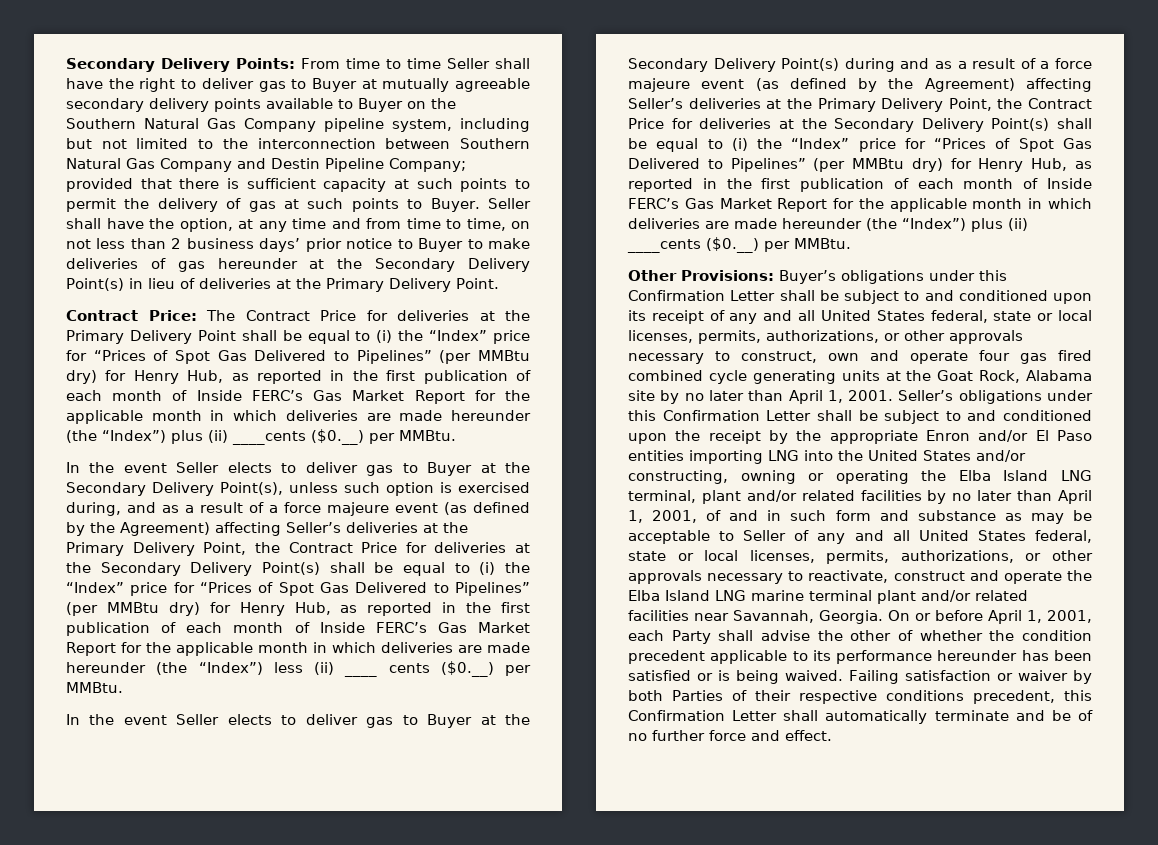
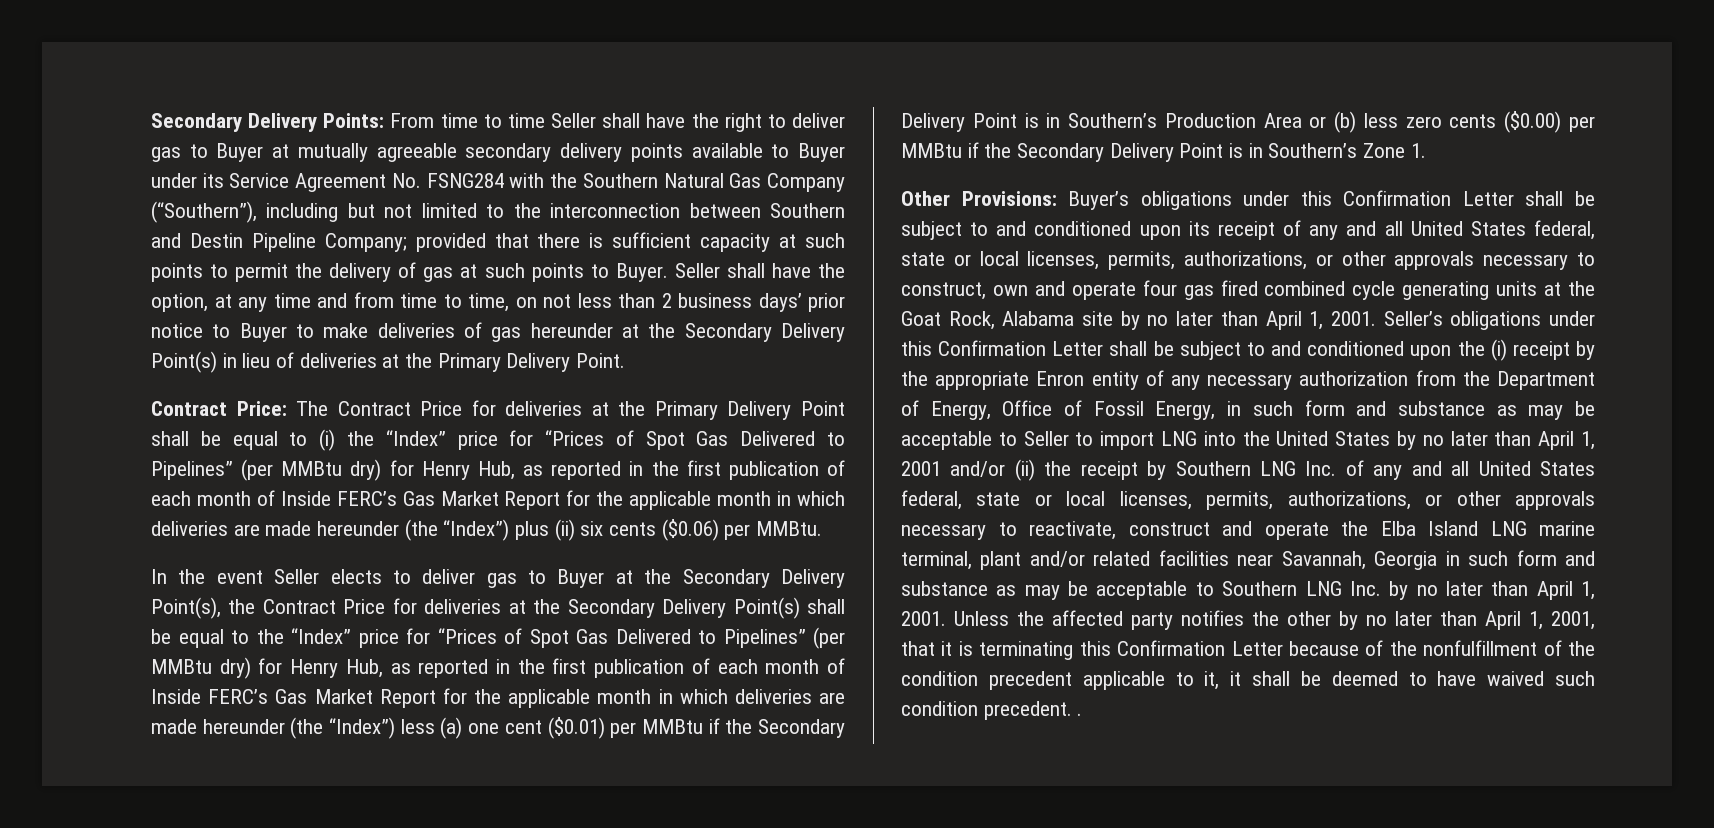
[407,101,426,109] on -> [151,173,545,192] under its Service Agreement No. FSNG284 with
[324,118,452,132] pipeline system, -> [151,201,257,223] (“Southern”),
[66,158,232,172] Natural Gas Company -> (846, 210) none
[232,429,364,445] ____cents ($0.__) -> [580,519,719,541] six cents ($0.06)
[289,482,530,496] [66,502,530,516] [66,522,468,536] [66,542,247,556] unless such option is exercised during, and as a result of a force majeure event (as defined by the Agreement) affecting Seller’s deliveries at the Primary Delivery Point, -> (221, 608) none
[479,562,496,575] (i) -> (249, 637) none
[314,662,378,677] [388,661,531,677] [66,682,123,693] [66,714,530,728] [628,58,1092,72] [628,78,1092,92] [628,98,1092,112] [628,118,1092,132] [628,138,1092,152] [628,158,1092,172] [628,178,1092,192] [628,198,1092,212] [628,218,1028,232] [627,237,851,253] (ii) ____ cents ($0.__) per MMBtu. // In the event Seller elects to deliver gas to Buyer at the Secondary Delivery Point(s) during and as a result of a force majeure event (as defined by the Agreement) affecting Seller’s deliveries at the Primary Delivery Point, the Contract Price for deliveries at the Secondary Delivery Point(s) shall be equal to (i) the “Index” price for “Prices of Spot Gas Delivered to Pipelines” (per MMBtu dry) for Henry Hub, as reported in the first publication of each month of Inside FERC’s Gas Market Report for the applicable month in which deliveries are made hereunder (the “Index”) plus (ii) ____cents ($0.__) per MMBtu. -> [440,717,845,739] [901,111,1595,133] [901,142,1426,162] (a) one cent ($0.01) per MMBtu if the Secondary Delivery Point is in Southern’s Production Area or (b) less zero cents ($0.00) per MMBtu if the Secondary Delivery Point is in Southern’s Zone 1.
(701, 435) none -> [1490,339,1507,361] (i)
[978,430,1092,442] [628,450,1026,464] [628,470,1092,484] [628,490,1092,504] [628,510,759,523] and/or El Paso entities importing LNG into the United States and/or constructing, owning or operating the Elba Island LNG terminal, plant and/or related facilities by no later than April 1, 2001, of and -> [1091,370,1595,390] [901,400,1216,420] entity of any necessary authorization from the Department of Energy, Office of Fossil Energy,
(787, 535) none -> [1075,431,1595,450] [901,459,1337,481] to import LNG into the United States by no later than April 1, 2001 and/or (ii) the receipt by Southern LNG Inc.
[809,590,872,601] terminal -> [901,551,972,570] terminal,
[819,610,1092,624] [628,630,983,644] Georgia. On or before April 1, 2001, each Party shall advise the other of whether -> [1374,550,1595,570] [901,581,1595,600] [901,610,1595,630] [901,640,1562,660] Georgia in such form and substance as may be acceptable to Southern LNG Inc. by no later than April 1, 2001. Unless the affected party notifies the other by no later than April 1, 2001, that it is terminating this Confirmation Letter because of the nonfulfillment of
[812,650,1092,664] [628,670,1092,684] [628,690,1092,704] [628,710,1093,724] [628,730,832,741] its performance hereunder has been satisfied or is being waived. Failing satisfaction or waiver by both Parties of their respective conditions precedent, this Confirmation Letter shall automatically terminate and be of no further force and effect. -> [1204,671,1595,690] [901,701,1083,720] it, it shall be deemed to have waived such condition precedent. .

